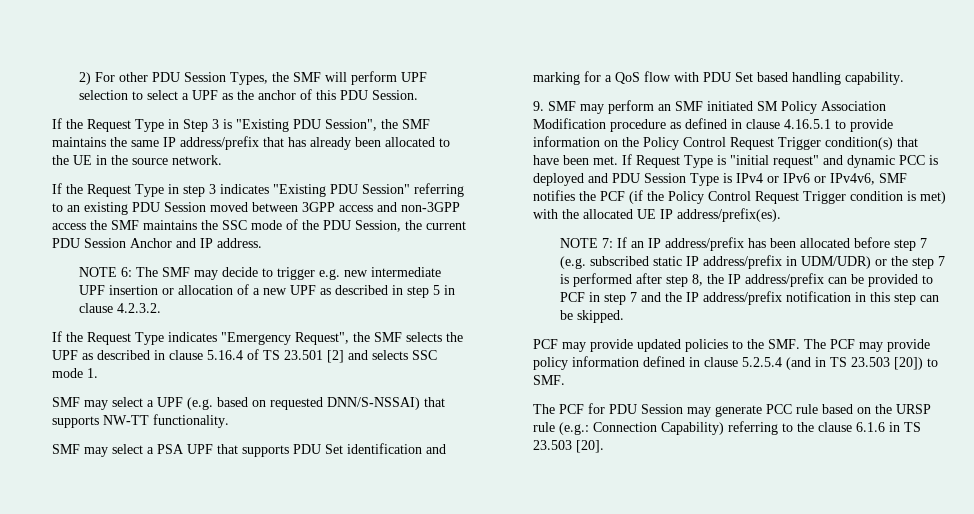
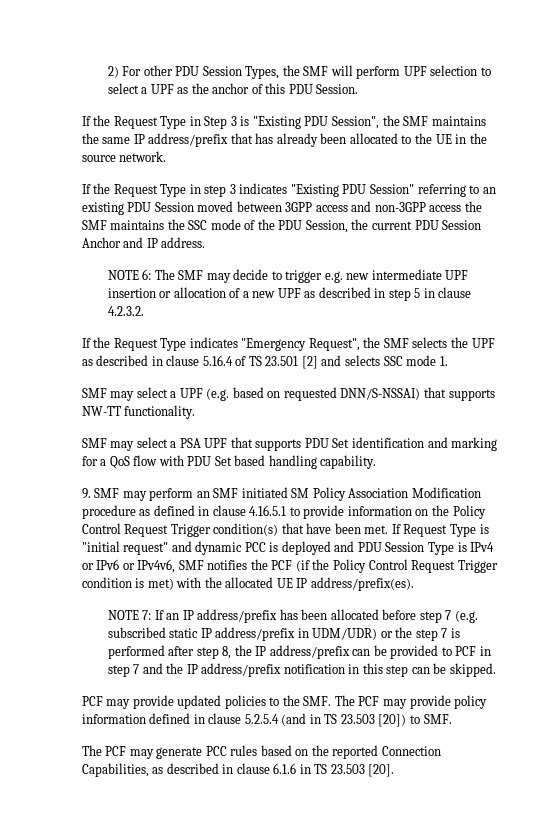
[588,403,684,414] for PDU Session -> (127, 751) none
[796,404,819,414] rule -> [230,745,258,756] rules
[896,404,932,414] [533,421,815,435] URSP rule (e.g.: Connection Capability) referring to the -> [332,745,441,759] [81,763,234,777] reported Connection Capabilities, as described in

